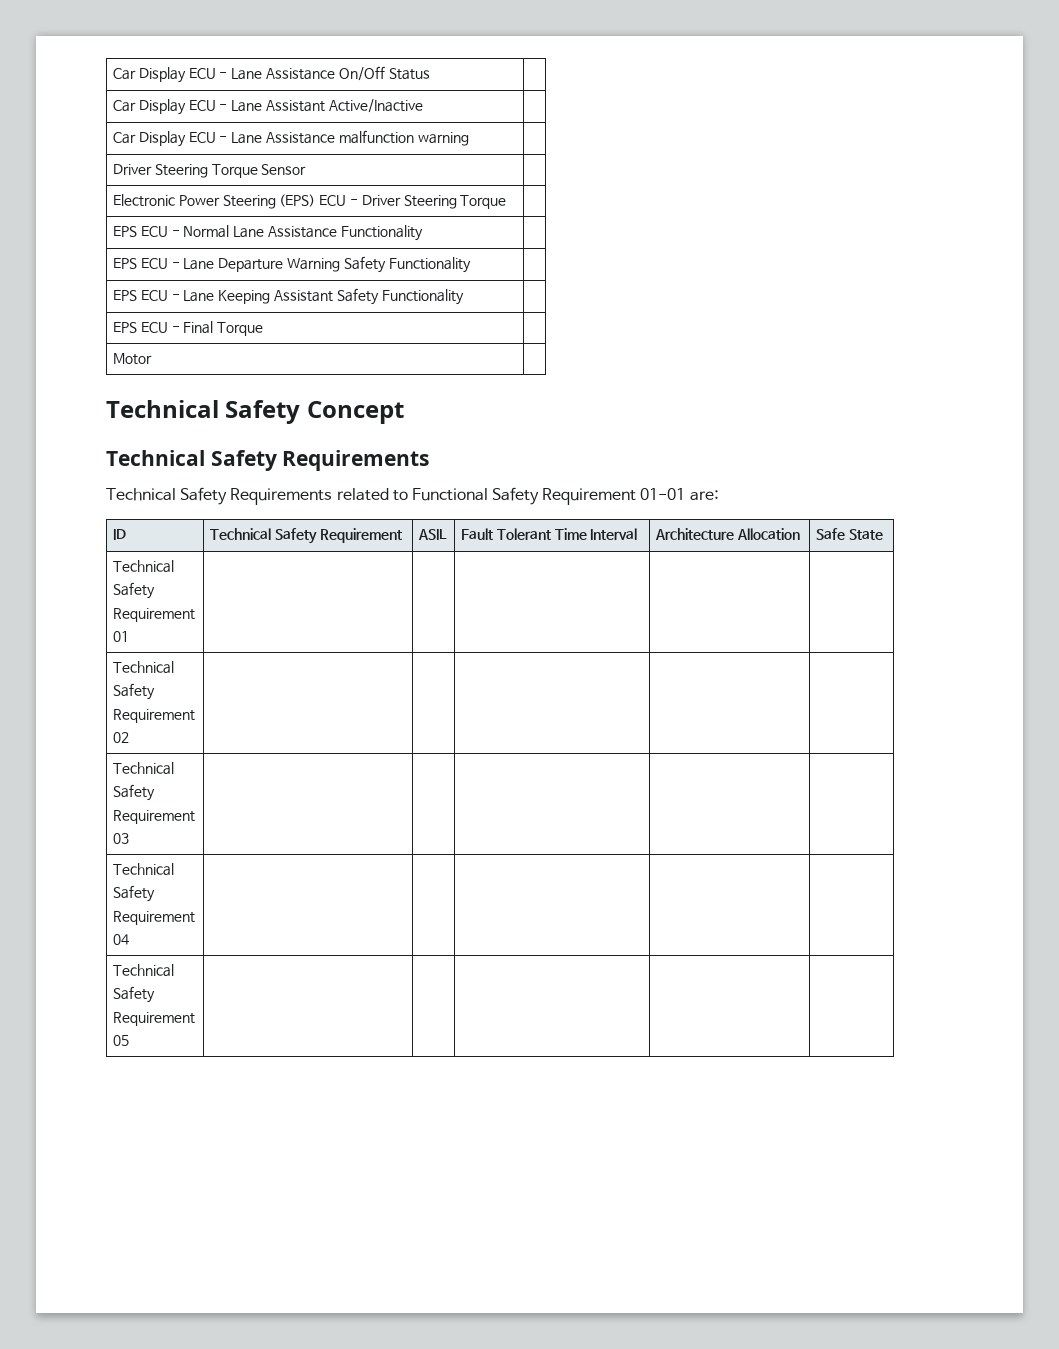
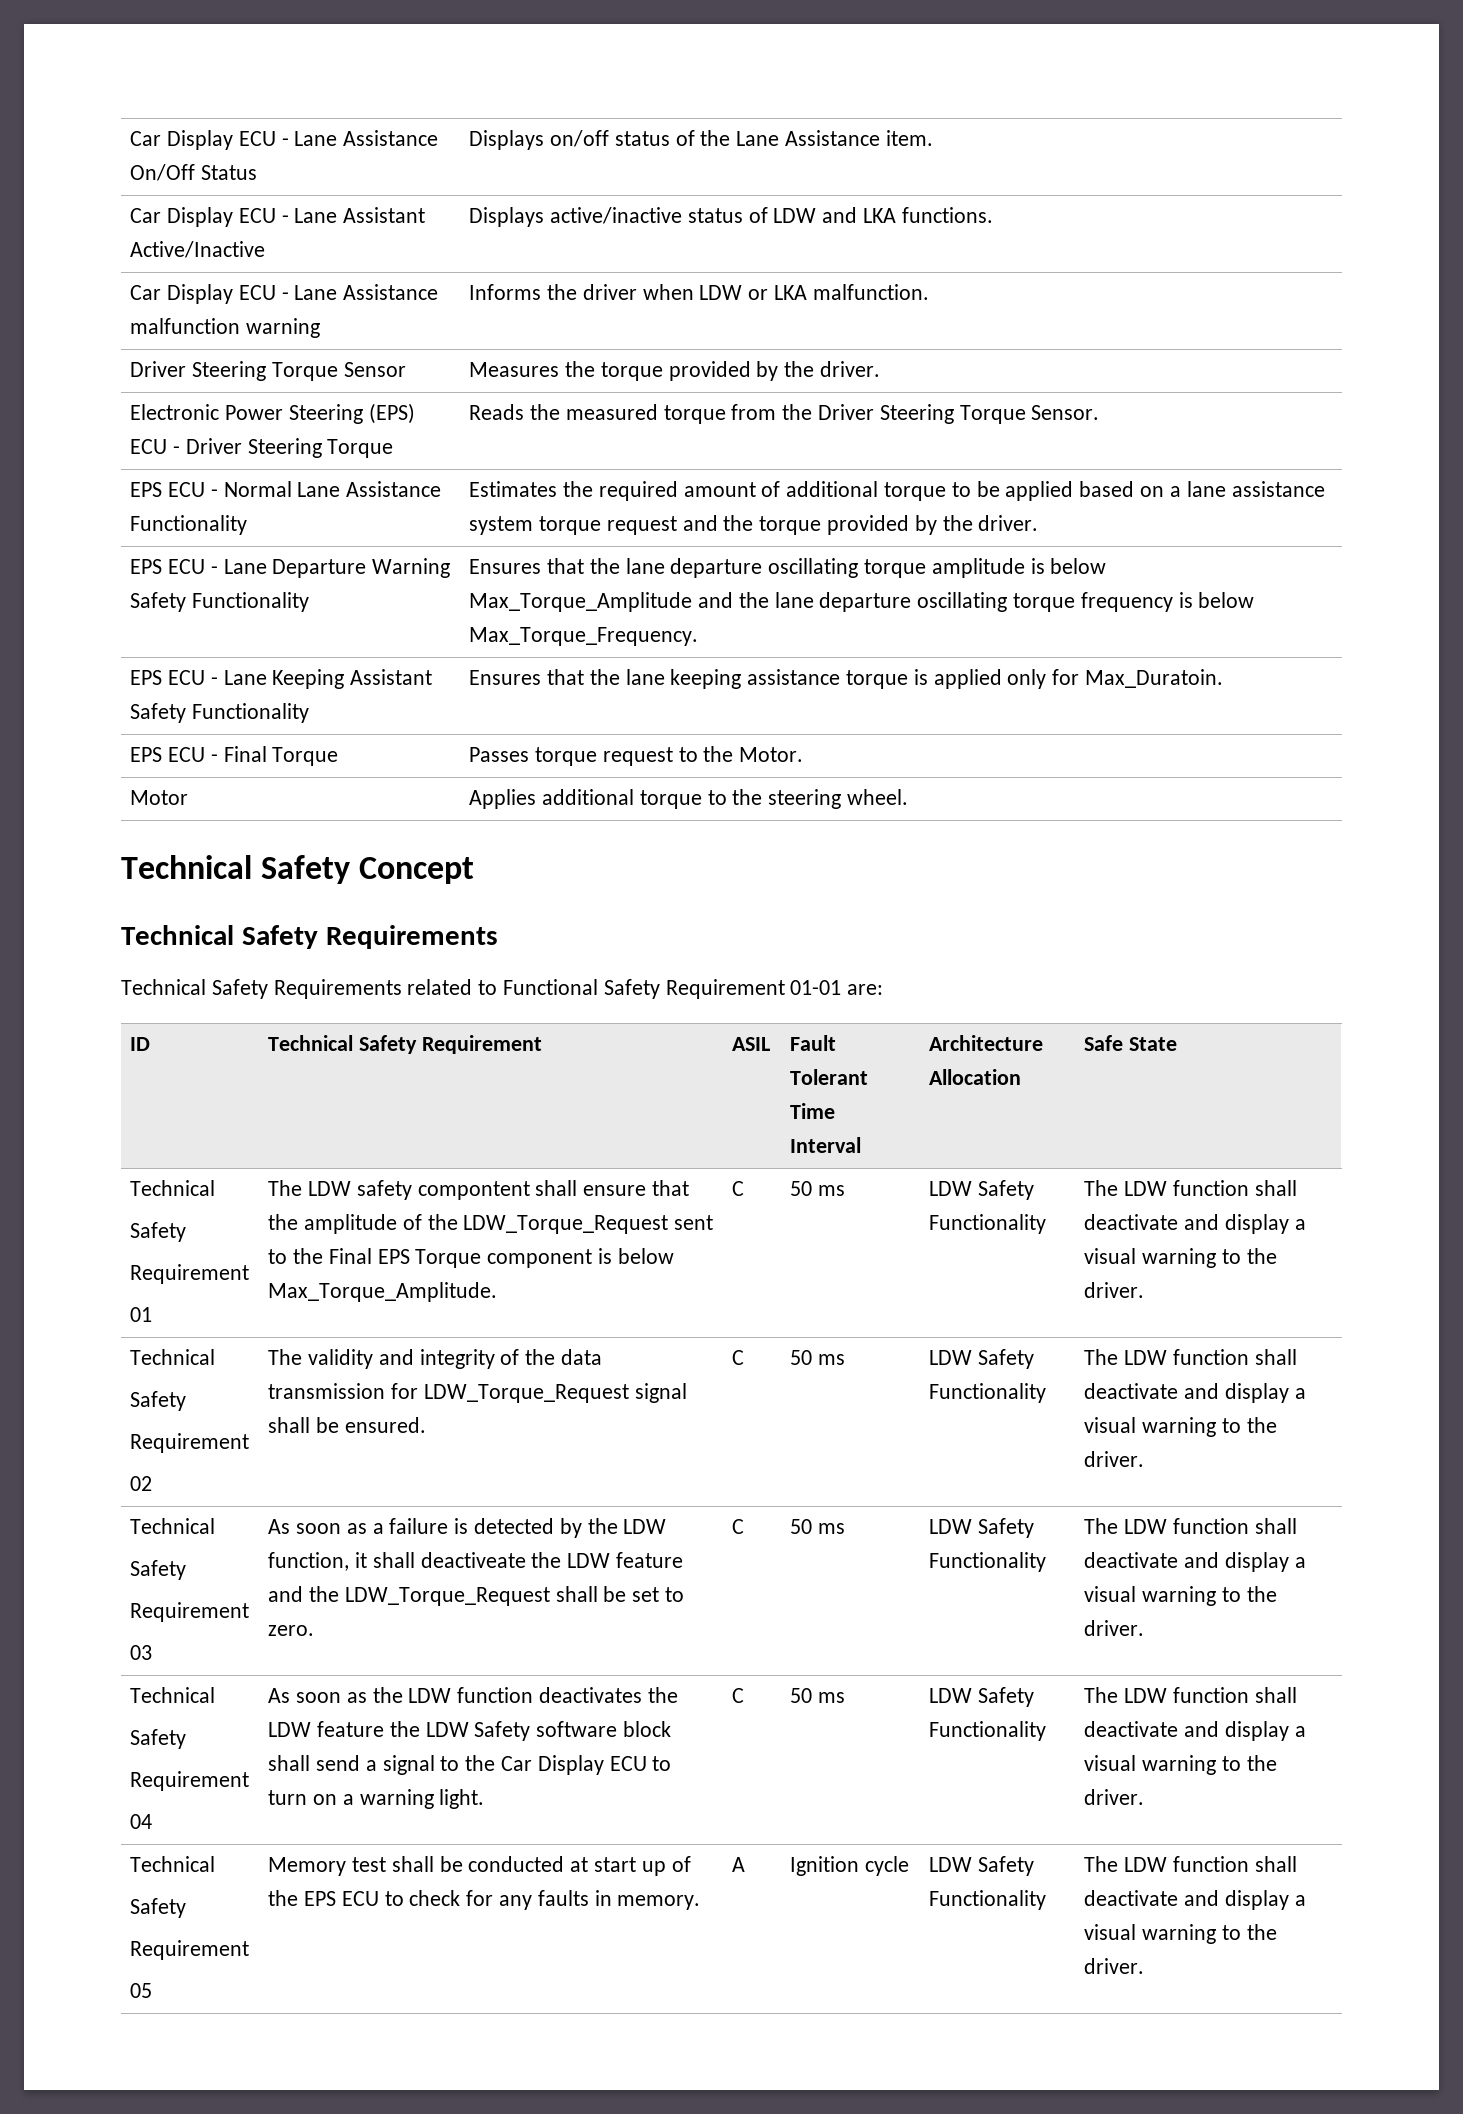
(430, 74) none -> [469,130,933,150] Displays on/off status of the Lane Assistance item.
(423, 106) none -> [469,207,993,227] Displays active/inactive status of LDW and LKA functions.
[113,164,307,178] // Driver Steering Torque Sensor | -> [469,284,929,300] [130,361,406,381] [469,361,881,381] Informs the driver when LDW or LKA malfunction. // Driver Steering Torque Sensor | Measures the torque provided by the driver.
(507, 202) none -> [469,404,1100,424] Reads the measured torque from the Driver Steering Torque Sensor.
(423, 233) none -> [469,481,1325,501] [469,515,1039,535] Estimates the required amount of additional torque to be applied based on a lane assistance system torque request and the torque provided by the driver.
(471, 265) none -> [469,558,1107,578] [469,592,1255,612] [469,627,699,646] Ensures that the lane departure oscillating torque amplitude is below Max_Torque_Amplitude and the lane departure oscillating torque frequency is below Max_Torque_Frequency.
(464, 297) none -> [469,669,1224,689] Ensures that the lane keeping assistance torque is applied only for Max_Duratoin.
[113,353,153,365] // Motor | -> [469,746,804,766] [130,790,189,805] [469,789,909,809] Passes torque request to the Motor. // Motor | Applies additional torque to the steering wheel.
[113,661,175,674] [113,683,156,700] [113,709,196,723] [113,732,130,743] [113,762,175,775] [113,784,156,801] [113,810,196,824] [113,833,130,844] [113,863,175,876] [113,885,156,902] [113,911,196,925] [113,934,130,945] [113,964,175,977] [113,986,156,1003] [113,1012,196,1026] [113,1035,130,1046] | | | | // Technical // Safety // Requirement // 02 | | | | | // Technical // Safety // Requirement // 03 | | | | | // Technical // Safety // Requirement // 04 | | | | | // Technical // Safety // Requirement // 05 | | | | | -> [268,1180,690,1200] [268,1214,714,1234] [268,1248,674,1268] [268,1282,498,1302] [732,1181,745,1196] [790,1181,846,1196] [929,1180,1035,1200] [929,1214,1047,1234] [1084,1180,1297,1196] [1084,1214,1306,1234] [1084,1248,1277,1268] [1084,1282,1145,1298] [130,1349,216,1365] [130,1391,187,1411] [130,1433,250,1453] [130,1476,153,1491] [268,1349,603,1369] [268,1383,687,1403] [268,1417,426,1433] [732,1350,745,1365] [790,1350,846,1365] [929,1349,1035,1369] [929,1383,1047,1403] [1084,1349,1297,1365] [1084,1383,1306,1403] [1084,1417,1277,1437] [1084,1451,1145,1467] [130,1518,216,1534] [130,1560,187,1580] [130,1602,250,1622] [130,1645,153,1660] [268,1518,667,1538] [268,1552,684,1571] [268,1586,685,1606] [268,1625,315,1636] [732,1519,745,1534] [790,1519,846,1534] [929,1518,1035,1538] [929,1552,1047,1572] [1084,1518,1297,1534] [1084,1552,1306,1572] [1084,1586,1277,1606] [1084,1620,1145,1636] [130,1687,216,1703] [130,1729,187,1749] [130,1771,250,1791] [130,1814,153,1829] [268,1687,678,1703] [268,1721,672,1741] [268,1755,672,1775] [268,1789,485,1809] [732,1688,745,1703] [790,1688,846,1703] [929,1687,1035,1707] [929,1721,1047,1741] [1084,1687,1297,1703] [1084,1721,1306,1741] [1084,1755,1277,1775] [1084,1789,1145,1805] [130,1856,216,1872] [130,1898,187,1918] [130,1940,250,1960] [130,1983,153,1998] [268,1856,691,1876] [268,1890,701,1910] [732,1857,746,1872] [790,1856,910,1876] [929,1856,1035,1876] [929,1890,1047,1910] [1084,1856,1297,1872] [1084,1890,1306,1910] [1084,1924,1277,1944] [1084,1958,1145,1974] The LDW safety compontent shall ensure that the amplitude of the LDW_Torque_Request sent to the Final EPS Torque component is below Max_Torque_Amplitude. | C | 50 ms | LDW Safety Functionality | The LDW function shall deactivate and display a visual warning to the driver. // Technical // Safety // Requirement // 02 | The validity and integrity of the data transmission for LDW_Torque_Request signal shall be ensured. | C | 50 ms | LDW Safety Functionality | The LDW function shall deactivate and display a visual warning to the driver. // Technical // Safety // Requirement // 03 | As soon as a failure is detected by the LDW function, it shall deactiveate the LDW feature and the LDW_Torque_Request shall be set to zero. | C | 50 ms | LDW Safety Functionality | The LDW function shall deactivate and display a visual warning to the driver. // Technical // Safety // Requirement // 04 | As soon as the LDW function deactivates the LDW feature the LDW Safety software block shall send a signal to the Car Display ECU to turn on a warning light. | C | 50 ms | LDW Safety Functionality | The LDW function shall deactivate and display a visual warning to the driver. // Technical // Safety // Requirement // 05 | Memory test shall be conducted at start up of the EPS ECU to check for any faults in memory. | A | Ignition cycle | LDW Safety Functionality | The LDW function shall deactivate and display a visual warning to the driver.

